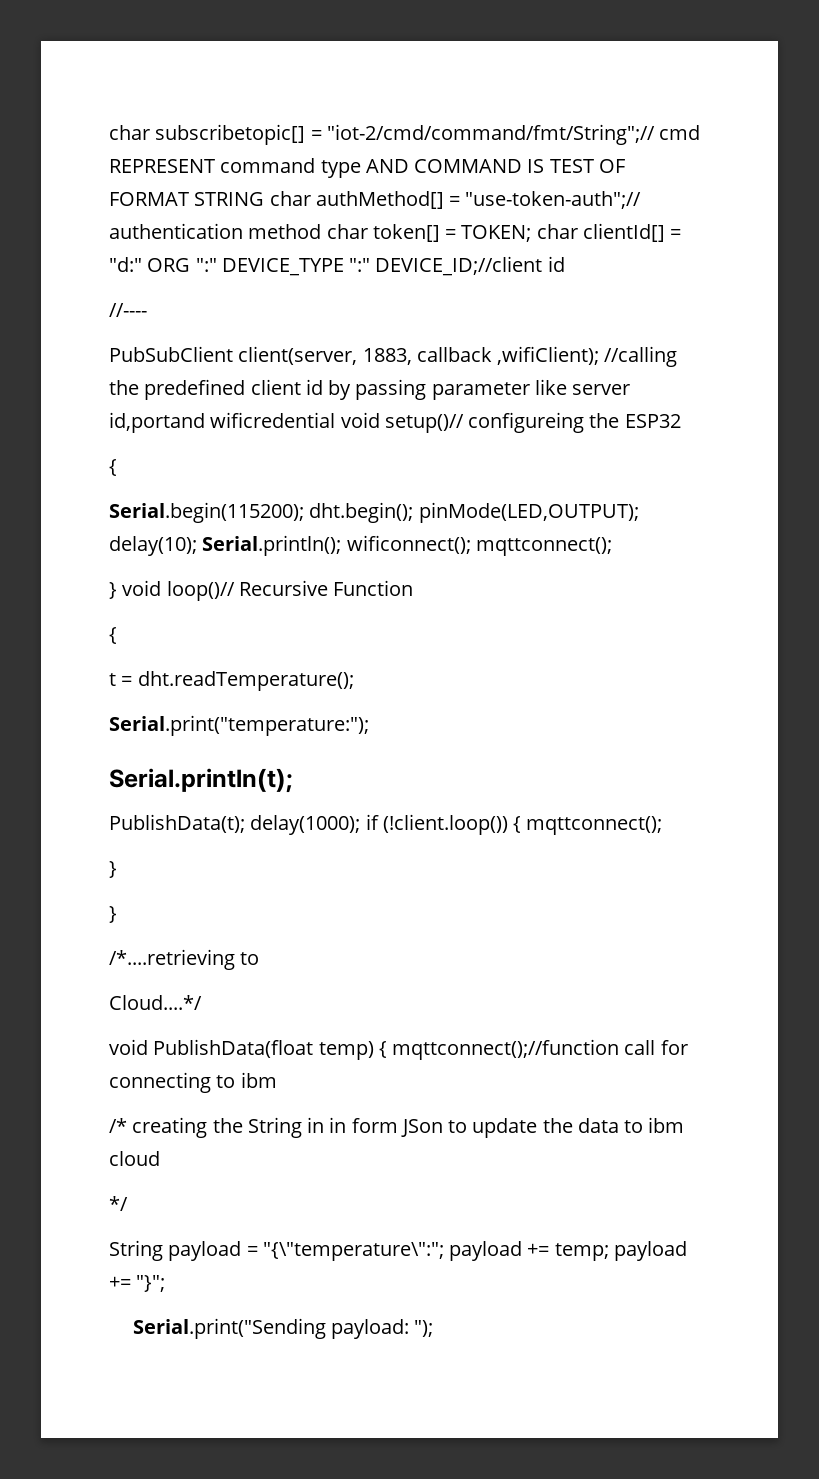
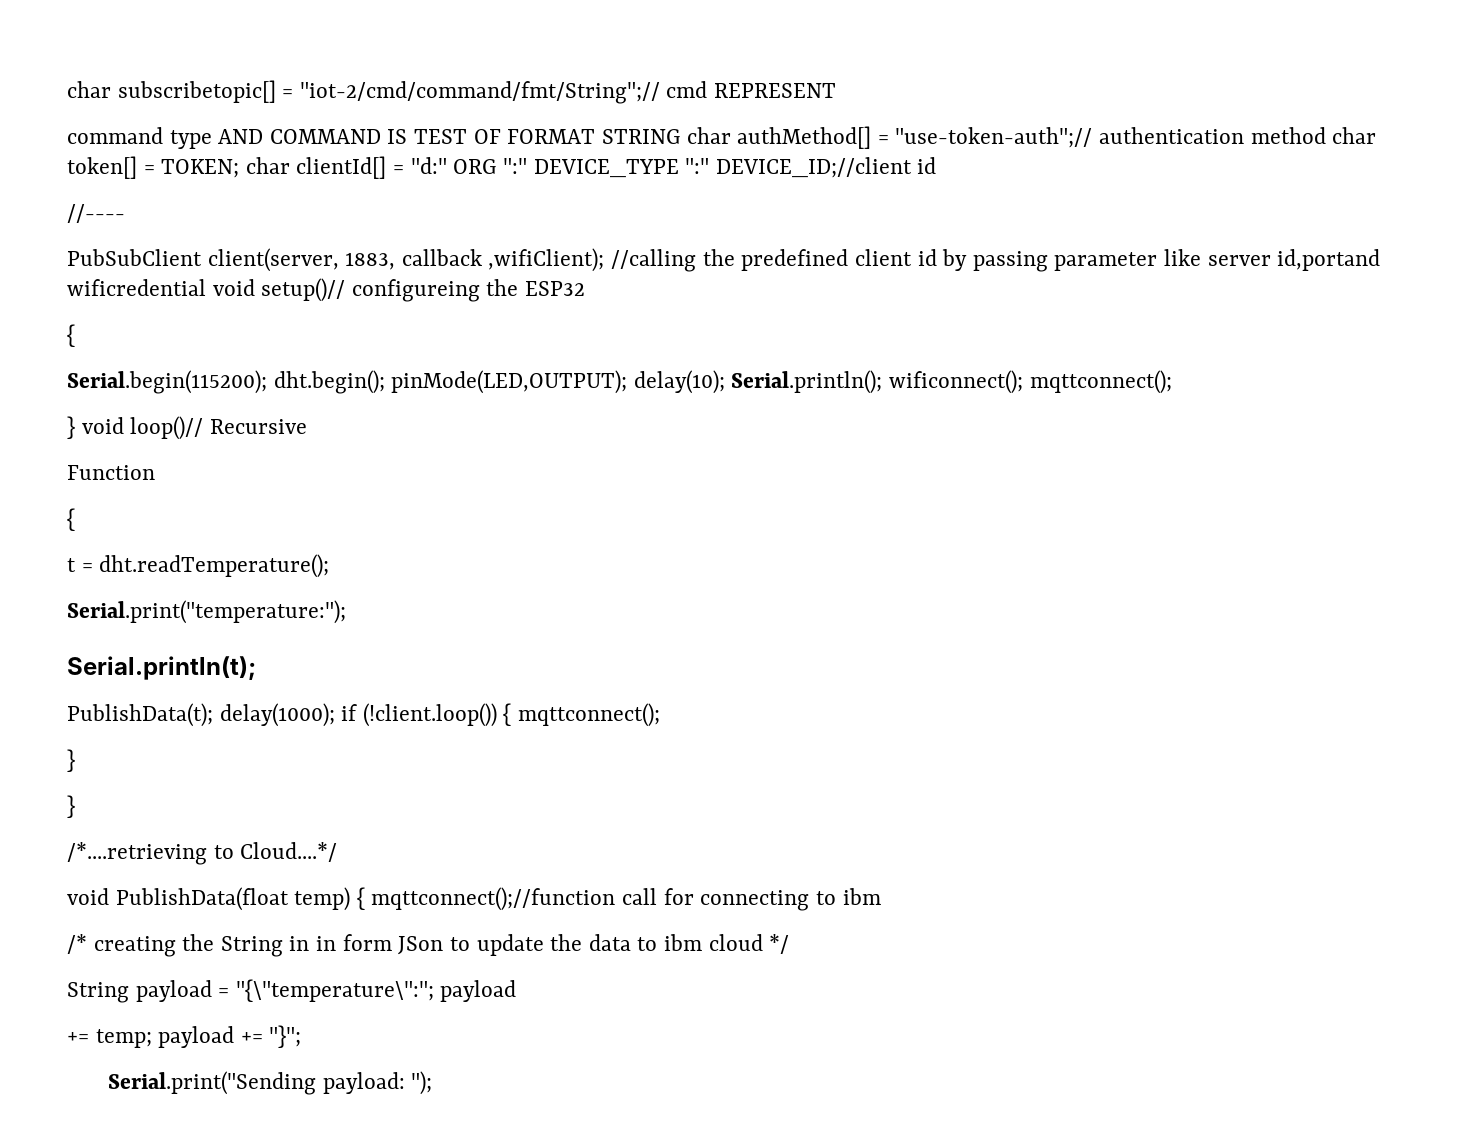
(215, 166) none -> (837, 90) //
(328, 588) none -> (307, 426) //
(260, 958) // -> (234, 852) none
(160, 1158) // -> (763, 942) none
(523, 1251) none -> (517, 991) //

